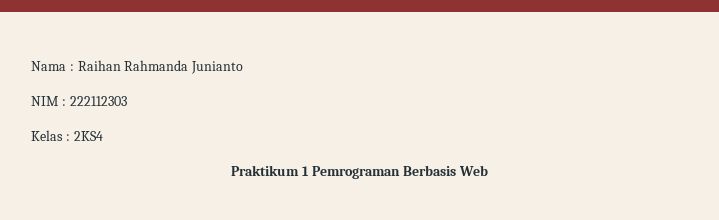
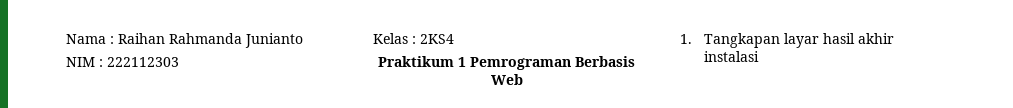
(488, 170) none -> [680,33,894,48] [703,51,759,62] // 1. Tangkapan layar hasil akhir instalasi

